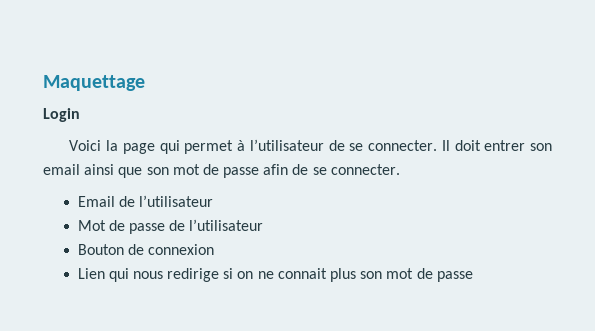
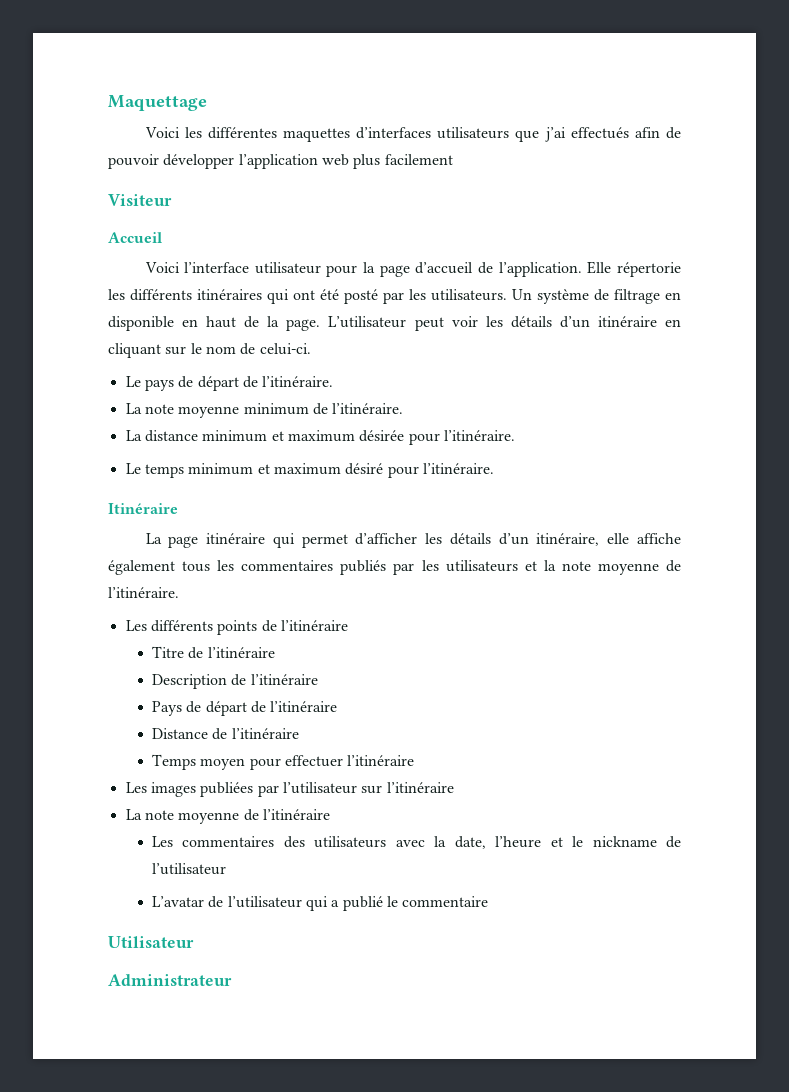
[43,108,80,122] [69,139,552,154] [43,164,400,178] [77,195,213,207] [77,219,264,234] [77,244,214,255] [77,268,473,282] Login // Voici la page qui permet à l’utilisateur de se connecter. Il doit entrer son email ainsi que son mot de passe afin de se connecter. // Email de l’utilisateur // Mot de passe de l’utilisateur // Bouton de connexion // Lien qui nous redirige si on ne connait plus son mot de passe -> [144,127,681,142] [108,154,453,169] [108,194,172,206] [108,232,162,243] [144,261,681,277] [108,289,681,304] [108,316,682,331] [108,343,311,358] [125,376,334,391] [125,403,404,418] [125,430,515,445] [125,463,494,478] [108,503,178,514] [145,533,681,548] [108,560,681,575] [108,587,179,598] [125,620,348,635] [151,646,275,659] [151,674,318,689] [151,701,338,716] [151,728,299,740] [151,754,415,770] [125,782,454,797] [125,809,330,824] [151,836,681,849] [151,863,226,875] [151,896,489,911] [108,936,194,948] [108,974,232,986] Voici les différentes maquettes d’interfaces utilisateurs que j’ai effectués afin de pouvoir développer l’application web plus facilement // Visiteur // Accueil // Voici l’interface utilisateur pour la page d’accueil de l’application. Elle répertorie les différents itinéraires qui ont été posté par les utilisateurs. Un système de filtrage en disponible en haut de la page. L’utilisateur peut voir les détails d’un itinéraire en cliquant sur le nom de celui-ci. // Le pays de départ de l’itinéraire. // La note moyenne minimum de l’itinéraire. // La distance minimum et maximum désirée pour l’itinéraire. // Le temps minimum et maximum désiré pour l’itinéraire. // Itinéraire // La page itinéraire qui permet d’afficher les détails d’un itinéraire, elle affiche également tous les commentaires publiés par les utilisateurs et la note moyenne de l’itinéraire. // Les différents points de l’itinéraire // Titre de l’itinéraire // Description de l’itinéraire // Pays de départ de l’itinéraire // Distance de l’itinéraire // Temps moyen pour effectuer l’itinéraire // Les images publiées par l’utilisateur sur l’itinéraire // La note moyenne de l’itinéraire // Les commentaires des utilisateurs avec la date, l’heure et le nickname de l’utilisateur // L’avatar de l’utilisateur qui a publié le commentaire // Utilisateur // Administrateur

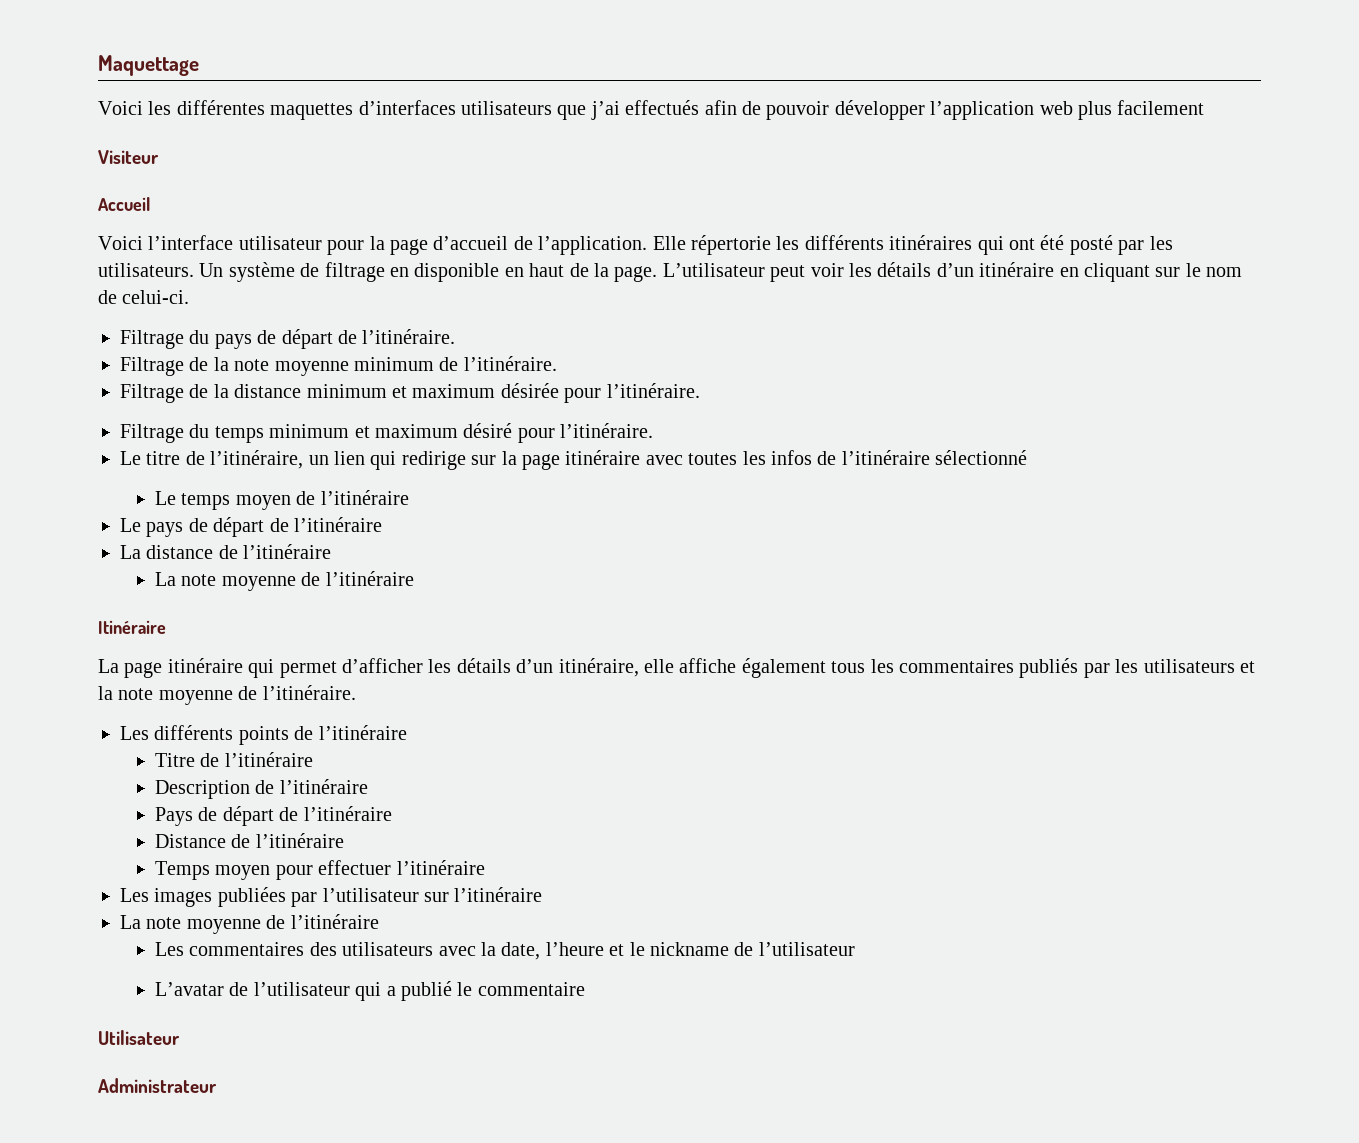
[125,376,141,387] Le -> [120,330,210,349] Filtrage du
[125,403,142,414] La -> [120,357,229,376] Filtrage de la
[125,430,142,441] La -> [120,384,229,403] Filtrage de la
[125,463,141,474] Le -> [120,424,210,443] Filtrage du
(494, 468) none -> [120,450,1028,470] [154,490,409,510] [120,517,382,537] [120,544,332,559] [154,571,414,591] // Le titre de l’itinéraire, un lien qui redirige sur la page itinéraire avec toutes les infos de l’itinéraire sélectionné // Le temps moyen de l’itinéraire // Le pays de départ de l’itinéraire // La distance de l’itinéraire // La note moyenne de l’itinéraire

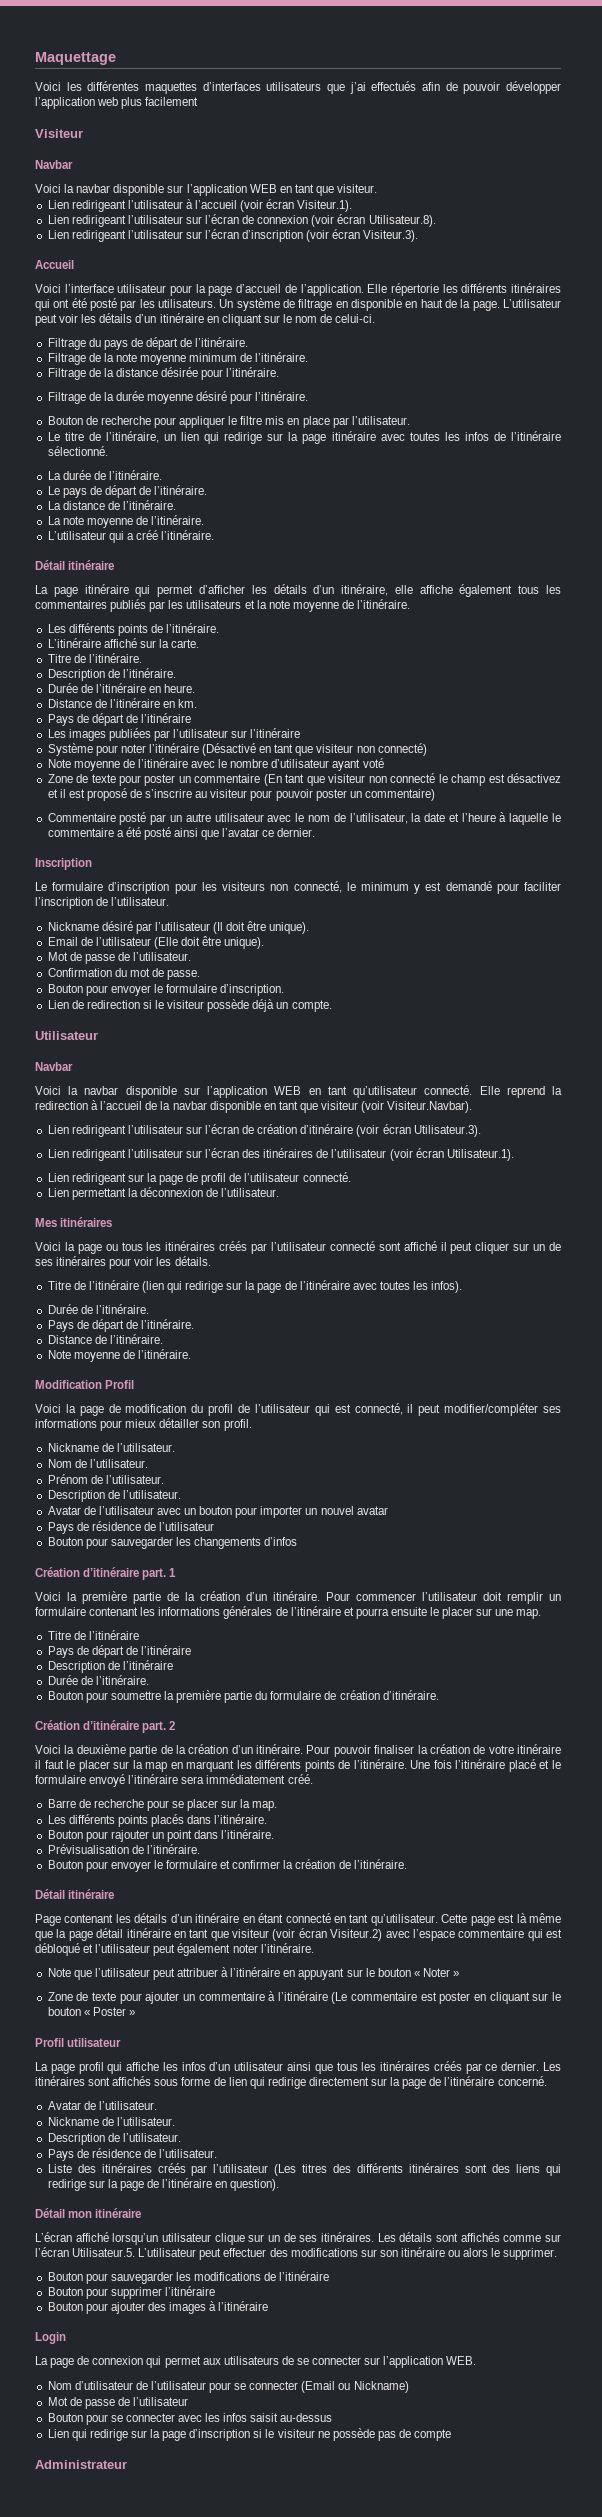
(159, 157) none -> [35,160,73,169] [35,184,378,196] [47,199,353,212] [47,214,436,227] [47,229,419,242] // Navbar // Voici la navbar disponible sur l’application WEB en tant que visiteur. // Lien redirigeant l’utilisateur à l’accueil (voir écran Visiteur.1). // Lien redirigeant l’utilisateur sur l’écran de connexion (voir écran Utilisateur.8). // Lien redirigeant l’utilisateur sur l’écran d’inscription (voir écran Visiteur.3).
[306,384,496,398] minimum et maximum -> (158, 372) none
[189,423,654,443] du temps minimum et maximum désiré pour l’itinéraire. -> [88,391,309,404] [47,416,410,428] de la durée moyenne désiré pour l’itinéraire. // Bouton de recherche pour appliquer le filtre mis en place par l’utilisateur.
[935,450,1028,465] [154,490,409,510] sélectionné // Le temps moyen de l’itinéraire -> [47,446,108,456] [47,470,162,480] sélectionné. // La durée de l’itinéraire.
[294,517,382,532] l’itinéraire -> [154,485,208,495] l’itinéraire.
[243,544,332,559] [154,571,414,591] [98,620,166,634] l’itinéraire // La note moyenne de l’itinéraire // Itinéraire -> [122,500,176,510] [47,515,205,528] [47,530,215,543] [35,560,115,570] l’itinéraire. // La note moyenne de l’itinéraire. // L’utilisateur qui a créé l’itinéraire. // Détail itinéraire
[318,725,407,740] [154,752,313,767] [154,779,368,799] [154,806,392,826] [154,833,344,848] [154,860,485,880] l’itinéraire // Titre de l’itinéraire // Description de l’itinéraire // Pays de départ de l’itinéraire // Distance de l’itinéraire // Temps moyen pour effectuer l’itinéraire -> [166,623,220,633] [47,638,200,648] [47,653,142,663] [47,668,176,681] [47,683,196,693] [47,698,198,708] [47,713,192,726] l’itinéraire. // L’itinéraire affiché sur la carte. // Titre de l’itinéraire. // Description de l’itinéraire. // Durée de l’itinéraire en heure. // Distance de l’itinéraire en km. // Pays de départ de l’itinéraire
[120,914,379,934] [154,942,855,960] [154,981,585,1001] [98,1030,180,1045] La note moyenne de l’itinéraire // Les commentaires des utilisateurs avec la date, l’heure et le nickname de l’utilisateur // L’avatar de l’utilisateur qui a publié le commentaire // Utilisateur -> [47,743,427,756] [47,758,384,771] [47,773,562,786] [47,788,435,801] [47,812,562,825] [47,827,316,840] [35,858,92,870] [35,881,561,894] [35,897,170,909] [47,921,310,934] [47,936,265,949] [47,952,192,964] [47,968,201,980] [47,984,285,996] [47,999,332,1012] [35,1031,98,1040] [35,1062,73,1071] [35,1085,562,1098] [35,1100,473,1113] [47,1124,481,1137] [47,1148,514,1161] [47,1172,351,1185] [47,1187,280,1200] [35,1217,113,1227] [35,1241,562,1254] [35,1256,211,1269] [47,1280,463,1293] [47,1304,149,1314] [47,1319,195,1332] [47,1334,163,1344] [47,1349,191,1362] [35,1380,135,1389] [35,1403,561,1416] [35,1418,252,1431] [47,1443,175,1452] [47,1459,148,1468] [47,1474,164,1484] [47,1490,181,1502] [47,1506,388,1518] [47,1521,215,1534] [47,1537,298,1549] [35,1567,177,1580] [35,1591,561,1604] [35,1606,542,1619] [47,1630,139,1640] [47,1645,192,1658] [47,1660,173,1673] [47,1675,149,1685] [47,1690,439,1703] [35,1720,176,1733] [35,1744,561,1757] [35,1759,561,1772] [35,1774,313,1787] [47,1799,278,1811] [47,1814,268,1827] [47,1829,275,1842] [47,1844,200,1854] [47,1859,407,1872] [35,1889,115,1899] [35,1913,561,1926] [35,1928,562,1941] [35,1943,314,1956] [47,1967,460,1980] [47,1991,562,2004] [47,2007,135,2016] [35,2038,122,2047] [35,2061,561,2074] [35,2076,547,2089] [47,2101,157,2110] [47,2117,175,2126] [47,2133,181,2145] [47,2148,218,2161] [47,2163,561,2176] [47,2178,280,2191] [35,2208,142,2218] [35,2232,562,2245] [35,2247,558,2260] [47,2271,330,2284] [47,2286,215,2299] [47,2301,269,2314] [35,2332,66,2344] [35,2356,477,2368] [47,2381,409,2393] [47,2397,189,2409] [47,2413,333,2425] [47,2428,452,2441] Système pour noter l’itinéraire (Désactivé en tant que visiteur non connecté) // Note moyenne de l’itinéraire avec le nombre d’utilisateur ayant voté // Zone de texte pour poster un commentaire (En tant que visiteur non connecté le champ est désactivez et il est proposé de s’inscrire au visiteur pour pouvoir poster un commentaire) // Commentaire posté par un autre utilisateur avec le nom de l’utilisateur, la date et l’heure à laquelle le commentaire a été posté ainsi que l’avatar ce dernier. // Inscription // Le formulaire d’inscription pour les visiteurs non connecté, le minimum y est demandé pour faciliter l’inscription de l’utilisateur. // Nickname désiré par l’utilisateur (Il doit être unique). // Email de l’utilisateur (Elle doit être unique). // Mot de passe de l’utilisateur. // Confirmation du mot de passe. // Bouton pour envoyer le formulaire d’inscription. // Lien de redirection si le visiteur possède déjà un compte. // Utilisateur // Navbar // Voici la navbar disponible sur l’application WEB en tant qu’utilisateur connecté. Elle reprend la redirection à l’accueil de la navbar disponible en tant que visiteur (voir Visiteur.Navbar). // Lien redirigeant l’utilisateur sur l’écran de création d’itinéraire (voir écran Utilisateur.3). // Lien redirigeant l’utilisateur sur l’écran des itinéraires de l’utilisateur (voir écran Utilisateur.1). // Lien redirigeant sur la page de profil de l’utilisateur connecté. // Lien permettant la déconnexion de l’utilisateur. // Mes itinéraires // Voici la page ou tous les itinéraires créés par l’utilisateur connecté sont affiché il peut cliquer sur un de ses itinéraires pour voir les détails. // Titre de l’itinéraire (lien qui redirige sur la page de l’itinéraire avec toutes les infos). // Durée de l’itinéraire. // Pays de départ de l’itinéraire. // Distance de l’itinéraire. // Note moyenne de l’itinéraire. // Modification Profil // Voici la page de modification du profil de l’utilisateur qui est connecté, il peut modifier/compléter ses informations pour mieux détailler son profil. // Nickname de l’utilisateur. // Nom de l’utilisateur. // Prénom de l’utilisateur. // Description de l’utilisateur. // Avatar de l’utilisateur avec un bouton pour importer un nouvel avatar // Pays de résidence de l’utilisateur // Bouton pour sauvegarder les changements d’infos // Création d’itinéraire part. 1 // Voici la première partie de la création d’un itinéraire. Pour commencer l’utilisateur doit remplir un formulaire contenant les informations générales de l’itinéraire et pourra ensuite le placer sur une map. // Titre de l’itinéraire // Pays de départ de l’itinéraire // Description de l’itinéraire // Durée de l’itinéraire. // Bouton pour soumettre la première partie du formulaire de création d’itinéraire. // Création d’itinéraire part. 2 // Voici la deuxième partie de la création d’un itinéraire. Pour pouvoir finaliser la création de votre itinéraire il faut le placer sur la map en marquant les différents points de l’itinéraire. Une fois l’itinéraire placé et le formulaire envoyé l’itinéraire sera immédiatement créé. // Barre de recherche pour se placer sur la map. // Les différents points placés dans l’itinéraire. // Bouton pour rajouter un point dans l’itinéraire. // Prévisualisation de l’itinéraire. // Bouton pour envoyer le formulaire et confirmer la création de l’itinéraire. // Détail itinéraire // Page contenant les détails d’un itinéraire en étant connecté en tant qu’utilisateur. Cette page est là même que la page détail itinéraire en tant que visiteur (voir écran Visiteur.2) avec l’espace commentaire qui est débloqué et l’utilisateur peut également noter l’itinéraire. // Note que l’utilisateur peut attribuer à l’itinéraire en appuyant sur le bouton « Noter » // Zone de texte pour ajouter un commentaire à l’itinéraire (Le commentaire est poster en cliquant sur le bouton « Poster » // Profil utilisateur // La page profil qui affiche les infos d’un utilisateur ainsi que tous les itinéraires créés par ce dernier. Les itinéraires sont affichés sous forme de lien qui redirige directement sur la page de l’itinéraire concerné. // Avatar de l’utilisateur. // Nickname de l’utilisateur. // Description de l’utilisateur. // Pays de résidence de l’utilisateur. // Liste des itinéraires créés par l’utilisateur (Les titres des différents itinéraires sont des liens qui redirige sur la page de l’itinéraire en question). // Détail mon itinéraire // L’écran affiché lorsqu’un utilisateur clique sur un de ses itinéraires. Les détails sont affichés comme sur l’écran Utilisateur.5. L’utilisateur peut effectuer des modifications sur son itinéraire ou alors le supprimer. // Bouton pour sauvegarder les modifications de l’itinéraire // Bouton pour supprimer l’itinéraire // Bouton pour ajouter des images à l’itinéraire // Login // La page de connexion qui permet aux utilisateurs de se connecter sur l’application WEB. // Nom d’utilisateur de l’utilisateur pour se connecter (Email ou Nickname) // Mot de passe de l’utilisateur // Bouton pour se connecter avec les infos saisit au-dessus // Lien qui redirige sur la page d’inscription si le visiteur ne possède pas de compte

